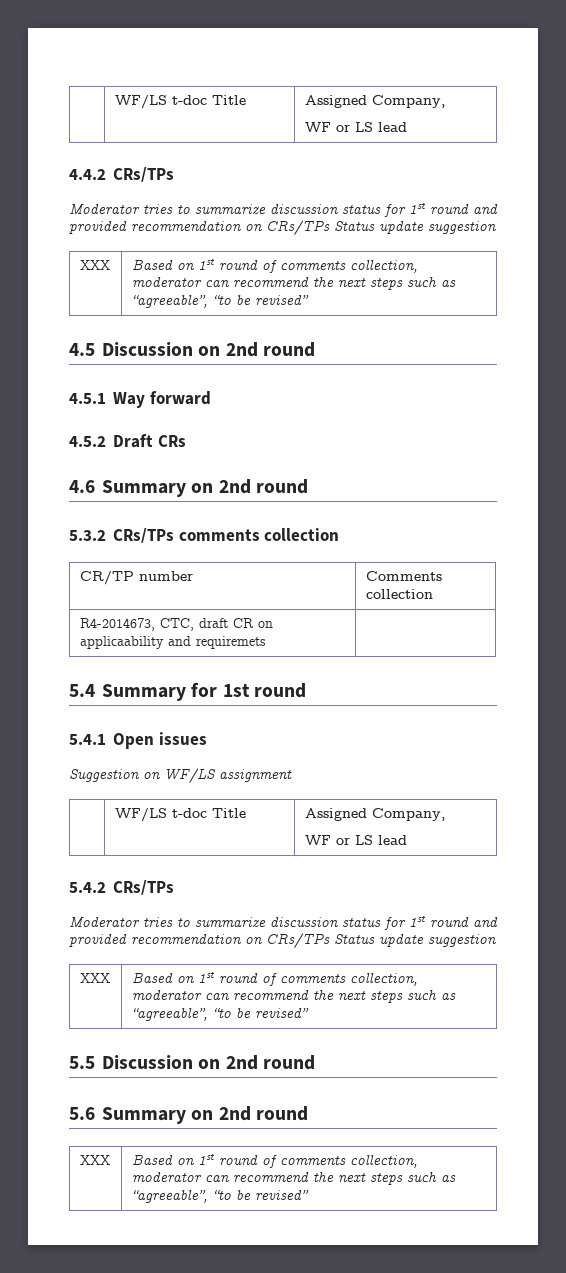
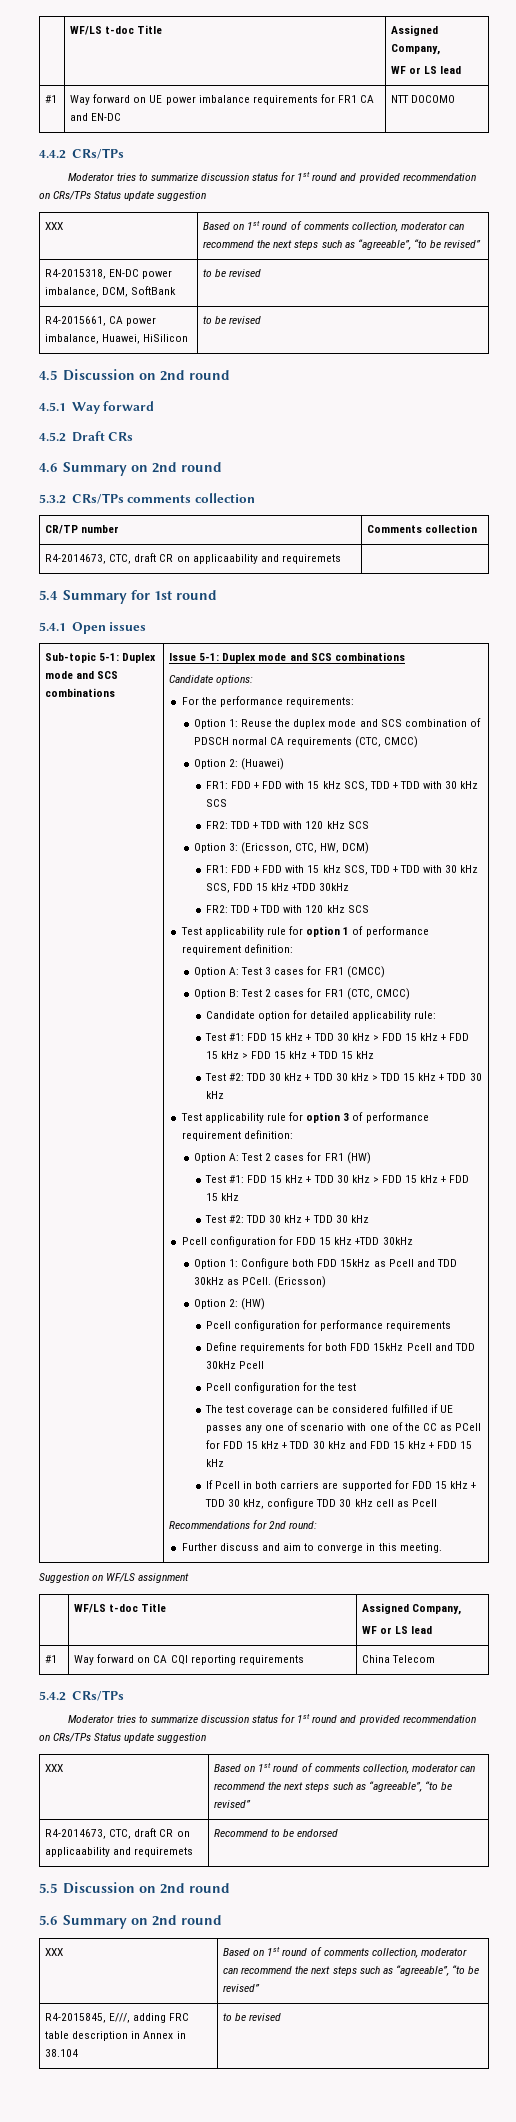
[114,95,246,109] [304,95,445,108] [304,122,407,132] | WF/LS t-doc Title | Assigned Company, // WF or LS lead -> [70,25,163,35] [391,25,439,36] [391,44,441,55] [391,66,462,74] [45,95,58,103] [70,94,375,105] [70,113,122,121] [391,95,456,103] | WF/LS t-doc Title | Assigned Company, // WF or LS lead // #1 | Way forward on UE power imbalance requirements for FR1 CA and EN-DC | NTT DOCOMO
(309, 300) none -> [45,269,173,279] [45,286,177,297] [203,269,262,277] [45,316,157,326] [45,334,189,344] [203,316,262,324] // R4-2015318, EN-DC power imbalance, DCM, SoftBank | to be revised // R4-2015661, CA power imbalance, Huawei, HiSilicon | to be revised
(207, 738) none -> [45,652,157,663] [45,671,119,679] [45,688,116,697] [169,652,405,663] [169,675,254,685] [181,696,355,707] [193,718,481,729] [193,736,419,748] [193,758,285,770] [205,781,479,791] [205,799,227,807] [205,821,369,829] [193,842,370,854] [205,865,479,875] [205,883,350,893] [205,905,369,913] [180,926,429,937] [181,944,293,955] [193,966,385,978] [193,988,410,1000] [205,1010,437,1021] [204,1033,470,1041] [205,1051,374,1059] [204,1073,482,1081] [205,1091,224,1099] [180,1112,429,1123] [181,1130,293,1141] [193,1152,371,1164] [204,1175,470,1183] [205,1193,240,1201] [204,1215,369,1223] [181,1236,413,1247] [193,1258,457,1269] [193,1276,327,1288] [193,1298,266,1310] [205,1320,452,1331] [205,1342,475,1353] [205,1361,265,1369] [205,1382,357,1393] [204,1404,453,1415] [205,1422,482,1433] [205,1440,473,1449] [205,1459,224,1467] [205,1480,477,1491] [204,1498,437,1509] [169,1520,318,1529] [181,1543,442,1553] // Sub-topic 5-1: Duplex mode and SCS combinations | Issue 5-1: Duplex mode and SCS combinations // Candidate options: // For the performance requirements: // Option 1: Reuse the duplex mode and SCS combination of PDSCH normal CA requirements (CTC, CMCC) // Option 2: (Huawei) // FR1: FDD + FDD with 15 kHz SCS, TDD + TDD with 30 kHz SCS // FR2: TDD + TDD with 120 kHz SCS // Option 3: (Ericsson, CTC, HW, DCM) // FR1: FDD + FDD with 15 kHz SCS, TDD + TDD with 30 kHz SCS, FDD 15 kHz +TDD 30kHz // FR2: TDD + TDD with 120 kHz SCS // Test applicability rule for option 1 of performance requirement definition: // Option A: Test 3 cases for FR1 (CMCC) // Option B: Test 2 cases for FR1 (CTC, CMCC) // Candidate option for detailed applicability rule: // Test #1: FDD 15 kHz + TDD 30 kHz > FDD 15 kHz + FDD 15 kHz > FDD 15 kHz + TDD 15 kHz // Test #2: TDD 30 kHz + TDD 30 kHz > TDD 15 kHz + TDD 30 kHz // Test applicability rule for option 3 of performance requirement definition: // Option A: Test 2 cases for FR1 (HW) // Test #1: FDD 15 kHz + TDD 30 kHz > FDD 15 kHz + FDD 15 kHz // Test #2: TDD 30 kHz + TDD 30 kHz // Pcell configuration for FDD 15 kHz +TDD 30kHz // Option 1: Configure both FDD 15kHz as Pcell and TDD 30kHz as PCell. (Ericsson) // Option 2: (HW) // Pcell configuration for performance requirements // Define requirements for both FDD 15kHz Pcell and TDD 30kHz Pcell // Pcell configuration for the test // The test coverage can be considered fulfilled if UE passes any one of scenario with one of the CC as PCell for FDD 15 kHz + TDD 30 kHz and FDD 15 kHz + FDD 15 kHz // If Pcell in both carriers are supported for FDD 15 kHz + TDD 30 kHz, configure TDD 30 kHz cell as Pcell // Recommendations for 2nd round: // Further discuss and aim to converge in this meeting.
(407, 840) none -> [45,1655,58,1663] [74,1654,304,1665] [362,1655,436,1663] // #1 | Way forward on CA CQI reporting requirements | China Telecom
(309, 1013) none -> [45,1828,190,1839] [45,1847,194,1857] [214,1829,339,1837] // R4-2014673, CTC, draft CR on applicaability and requiremets | Recommend to be endorsed
(309, 1195) none -> [45,2013,190,2023] [45,2031,186,2041] [45,2049,79,2057] [223,2013,282,2021] // R4-2015845, E///, adding FRC table description in Annex in 38.104 | to be revised

